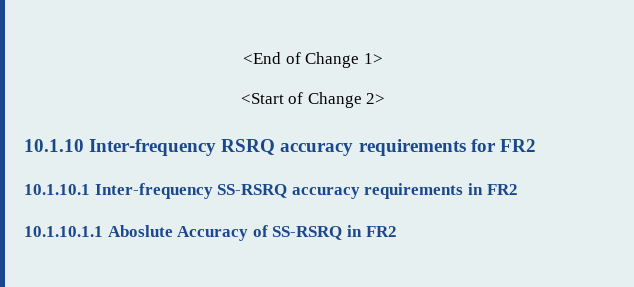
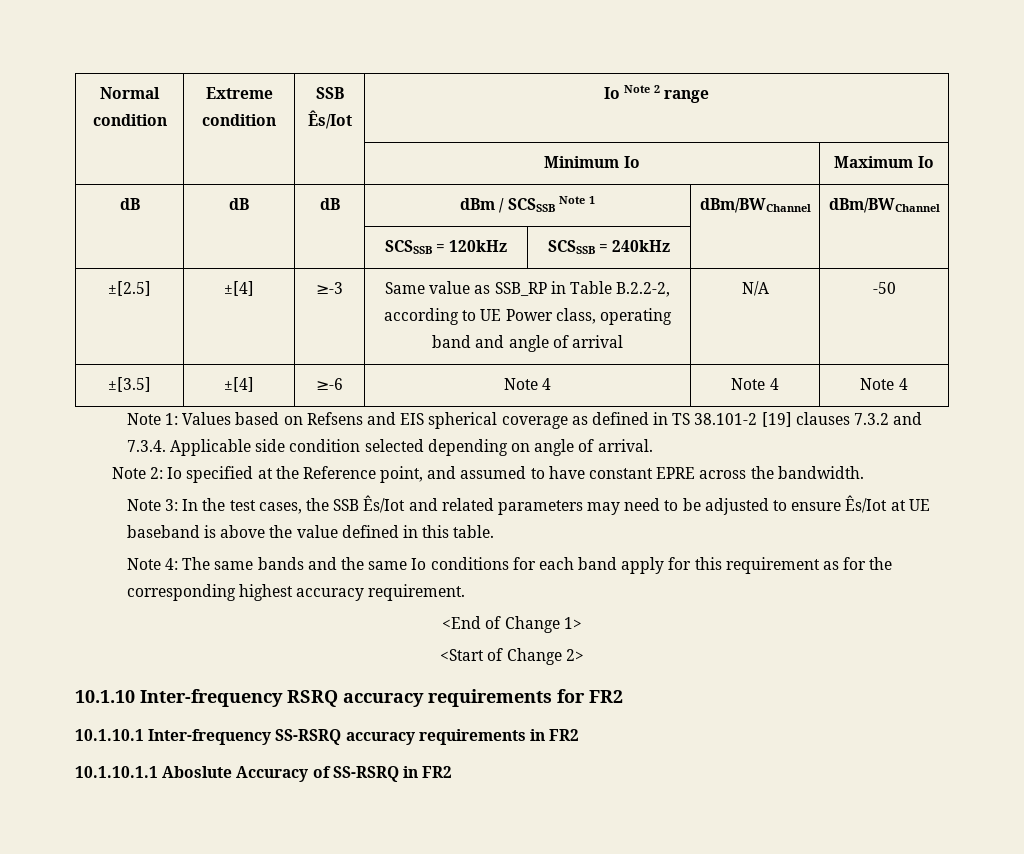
(243, 58) none -> [100,87,160,99] [92,114,167,126] [205,87,273,99] [202,114,276,126] [315,87,344,99] [307,110,352,129] [603,85,710,103] [544,156,640,168] [834,156,934,168] [119,198,140,210] [229,198,249,210] [319,198,340,210] [460,196,595,213] [699,198,811,213] [828,198,940,213] [384,240,508,254] [547,240,671,254] [108,281,151,296] [224,281,254,296] [316,282,343,294] [384,281,671,297] [384,308,672,325] [432,335,623,352] [741,281,769,296] [872,282,896,294] [108,377,151,392] [224,377,254,392] [316,378,343,390] [503,378,552,390] [731,378,779,390] [860,378,908,390] [126,412,923,429] [126,439,653,456] [111,466,864,483] [126,495,930,515] [126,525,495,538] [126,557,893,574] [126,584,466,601] Normal condition | Extreme condition | SSB Ês/Iot | Io Note 2 range // | | | Minimum Io | Maximum Io // dB | dB | dB | dBm / SCSSSB Note 1 | dBm/BWChannel | dBm/BWChannel // | | | SCSSSB = 120kHz | SCSSSB = 240kHz | | // ±[2.5] | ±[4] | ≥-3 | Same value as SSB_RP in Table B.2.2-2, according to UE Power class, operating band and angle of arrival | N/A | -50 // ±[3.5] | ±[4] | ≥-6 | Note 4 | Note 4 | Note 4 // Note 1: Values based on Refsens and EIS spherical coverage as defined in TS 38.101-2 [19] clauses 7.3.2 and 7.3.4. Applicable side condition selected depending on angle of arrival. // Note 2: Io specified at the Reference point, and assumed to have constant EPRE across the bandwidth. // Note 3: In the test cases, the SSB Ês/Iot and related parameters may need to be adjusted to ensure Ês/Iot at UE baseband is above the value defined in this table. // Note 4: The same bands and the same Io conditions for each band apply for this requirement as for the corresponding highest accuracy requirement. //

